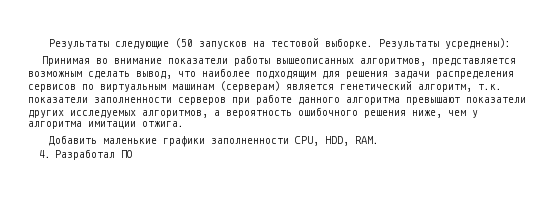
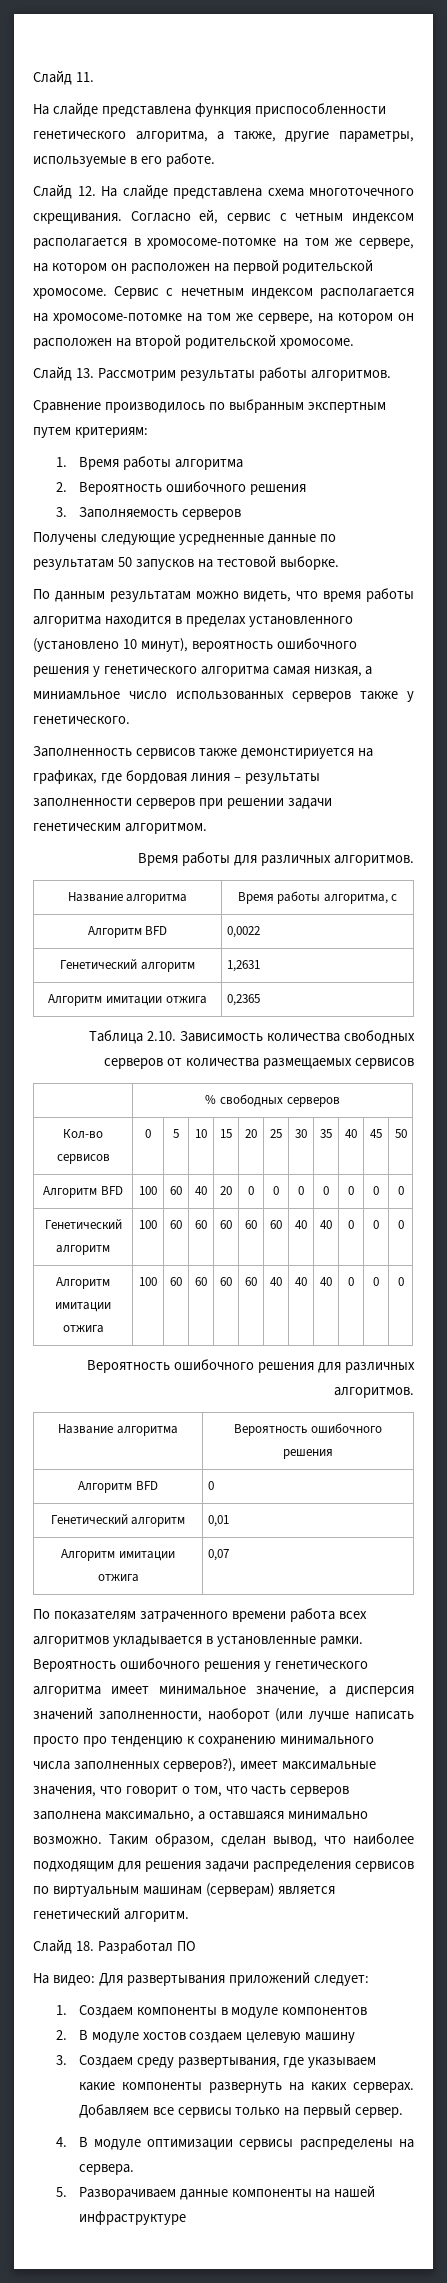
[49,38,512,49] [42,55,517,66] [28,71,130,79] Результаты следующие (50 запусков на тестовой выборке. Результаты усреднены): // Принимая во внимание показатели работы вышеописанных алгоритмов, представляется возможным сделать -> [33,70,94,85] [33,102,386,117] [33,131,414,142] [33,153,215,167] [33,184,414,199] [33,209,414,224] [33,238,415,249] [33,259,374,274] [33,286,414,299] [33,313,414,324] [33,334,354,349] [33,366,391,381] [33,399,386,413] [33,427,148,438] [55,456,243,470] [55,481,306,495] [55,507,241,520] [33,532,336,545] [33,555,339,570] [33,588,415,602] [33,616,353,627] [33,638,357,652] [33,666,373,677] [33,691,414,702] [33,716,130,724] [33,746,373,759] [33,770,320,784] [33,798,332,809] [33,823,207,834] [138,852,414,866] [67,892,188,904] [237,891,398,904] [87,926,168,938] [226,926,260,938] [60,959,195,972] [226,960,260,972] [48,994,207,1006] [226,994,260,1006] [89,1030,415,1044] [104,1058,414,1069] [205,1094,340,1107] [63,1129,103,1139] [56,1154,110,1164] [145,1129,151,1138] [173,1129,179,1138] [195,1129,207,1138] [220,1129,232,1138] [245,1129,257,1138] [270,1129,282,1138] [295,1129,307,1138] [320,1129,332,1138] [345,1129,357,1138] [370,1129,382,1138] [394,1129,407,1138] [43,1186,123,1198] [139,1186,157,1195] [170,1186,182,1195] [195,1186,207,1195] [220,1186,232,1195] [248,1186,254,1195] [273,1186,279,1195] [298,1186,304,1195] [323,1186,329,1195] [348,1186,354,1195] [373,1186,379,1195] [397,1186,404,1195] [44,1219,122,1229] [56,1245,110,1255] [139,1220,157,1229] [170,1220,182,1229] [195,1220,207,1229] [220,1220,232,1229] [245,1220,257,1229] [270,1220,282,1229] [295,1220,307,1229] [320,1220,332,1229] [348,1220,354,1229] [373,1220,379,1229] [397,1220,404,1229] [56,1277,110,1289] [55,1302,111,1312] [62,1325,104,1333] [139,1277,157,1286] [170,1277,182,1286] [195,1277,207,1286] [220,1277,232,1286] [245,1277,257,1286] [270,1277,282,1286] [295,1277,307,1286] [320,1277,332,1286] [348,1277,354,1286] [373,1277,379,1286] [397,1277,404,1286] [87,1359,415,1373] [334,1387,414,1398] [58,1424,178,1436] [234,1423,382,1436] [283,1449,333,1459] [78,1481,158,1493] [207,1481,214,1490] [50,1514,186,1527] [207,1515,229,1527] [61,1549,175,1561] [97,1574,139,1582] [207,1549,229,1561] [33,1608,367,1622] [33,1636,363,1647] [33,1658,368,1672] [33,1686,414,1697] [33,1707,415,1722] [33,1736,374,1747] [33,1758,376,1772] [33,1786,350,1797] [33,1811,368,1822] [33,1833,266,1847] Слайд 11. // На слайде представлена функция приспособленности генетического алгоритма, а также, другие параметры, используемые в его работе. // Слайд 12. На слайде представлена схема многоточечного скрещивания. Согласно ей, сервис с четным индексом располагается в хромосоме-потомке на том же сервере, на котором он расположен на первой родительской хромосоме. Сервис с нечетным индексом располагается на хромосоме-потомке на том же сервере, на котором он расположен на второй родительской хромосоме. // Слайд 13. Рассмотрим результаты работы алгоритмов. // Сравнение производилось по выбранным экспертным путем критериям: // 1. Время работы алгоритма // 2. Вероятность ошибочного решения // 3. Заполняемость серверов // Получены следующие усредненные данные по результатам 50 запусков на тестовой выборке. // По данным результатам можно видеть, что время работы алгоритма находится в пределах установленного (установлено 10 минут), вероятность ошибочного решения у генетического алгоритма самая низкая, а миниамльное число использованных серверов также у генетического. // Заполненность сервисов также демонстириуется на графиках, где бордовая линия – результаты заполненности серверов при решении задачи генетическим алгоритмом. // Время работы для различных алгоритмов. // Название алгоритма | Время работы алгоритма, с // Алгоритм BFD | 0,0022 // Генетический алгоритм | 1,2631 // Алгоритм имитации отжига | 0,2365 // Таблица 2.10. Зависимость количества свободных серверов от количества размещаемых сервисов // | % свободных серверов // Кол-во сервисов | 0 | 5 | 10 | 15 | 20 | 25 | 30 | 35 | 40 | 45 | 50 // Алгоритм BFD | 100 | 60 | 40 | 20 | 0 | 0 | 0 | 0 | 0 | 0 | 0 // Генетический алгоритм | 100 | 60 | 60 | 60 | 60 | 60 | 40 | 40 | 0 | 0 | 0 // Алгоритм имитации отжига | 100 | 60 | 60 | 60 | 60 | 40 | 40 | 40 | 0 | 0 | 0 // Вероятность ошибочного решения для различных алгоритмов. // Название алгоритма | Вероятность ошибочного решения // Алгоритм BFD | 0 // Генетический алгоритм | 0,01 // Алгоритм имитации отжига | 0,07 // По показателям затраченного времени работа всех алгоритмов укладывается в установленные рамки. Вероятность ошибочного решения у генетического алгоритма имеет минимальное значение, а дисперсия значений заполненности, наоборот (или лучше написать просто про тенденцию к сохранению минимального числа заполненных серверов?), имеет максимальные значения, что говорит о том, что часть серверов заполнена максимально, а оставшаяся минимально возможно. Таким образом, сделан
[418,84,502,92] [28,94,526,105] [28,107,478,118] [28,121,184,129] [49,135,380,147] [38,149,133,160] алгоритм, т.к. показатели заполненности серверов при работе данного алгоритма превышают показатели других исследуемых алгоритмов, а вероятность ошибочного решения ниже, чем у алгоритма имитации отжига. // Добавить маленькие графики заполненности CPU, HDD, RAM. // 4. Разработал ПО -> [123,1911,189,1922] [33,1939,196,1954] [33,1971,369,1986] [55,2005,368,2018] [55,2030,356,2043] [55,2055,377,2068] [78,2082,414,2093] [78,2103,404,2118] [55,2137,414,2150] [78,2164,134,2175] [55,2185,376,2200] [78,2211,186,2225] алгоритм. // Слайд 18. Разработал ПО // На видео: Для развертывания приложений следует: // 1. Создаем компоненты в модуле компонентов // 2. В модуле хостов создаем целевую машину // 3. Создаем среду развертывания, где указываем какие компоненты развернуть на каких серверах. Добавляем все сервисы только на первый сервер. // 4. В модуле оптимизации сервисы распределены на сервера. // 5. Разворачиваем данные компоненты на нашей инфраструктуре

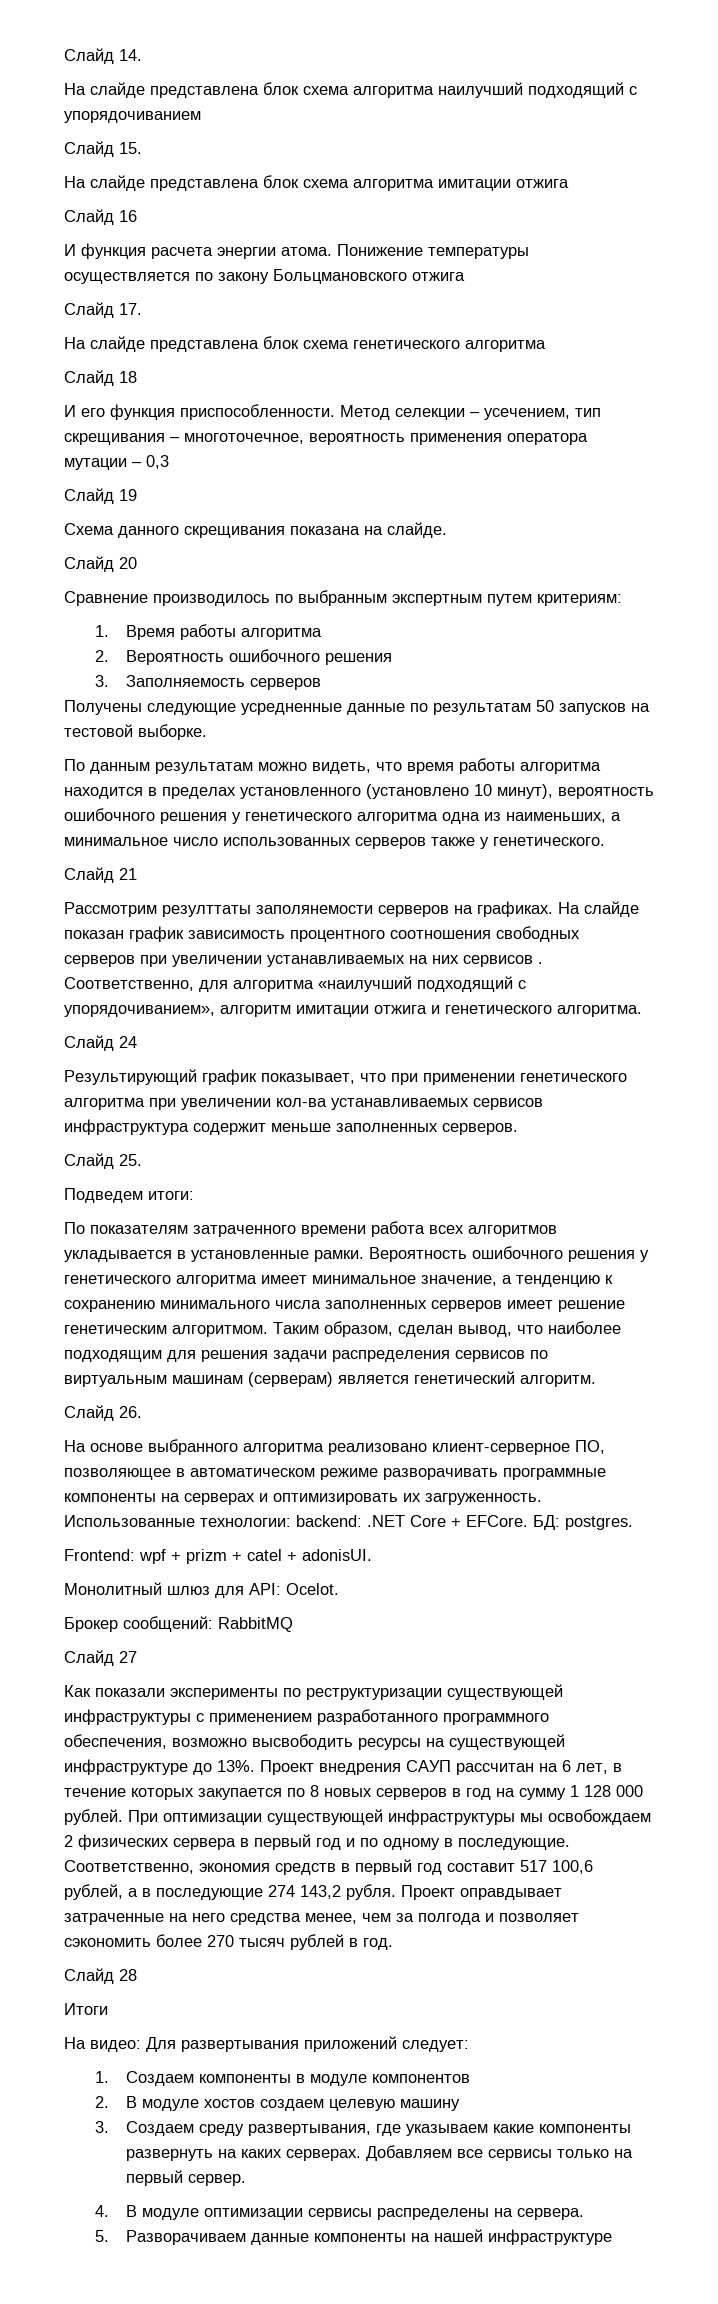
[33,70,94,85] [33,102,386,117] [33,131,414,142] [33,153,215,167] [33,184,414,199] [33,209,414,224] [33,238,415,249] [33,259,374,274] [33,286,414,299] [33,313,414,324] [33,334,354,349] [33,366,391,381] Слайд 11. // На слайде представлена функция приспособленности генетического алгоритма, а также, другие параметры, используемые в его работе. // Слайд 12. На слайде представлена схема многоточечного скрещивания. Согласно ей, сервис с четным индексом располагается в хромосоме-потомке на том же сервере, на котором он расположен на первой родительской хромосоме. Сервис с нечетным индексом располагается на хромосоме-потомке на том же сервере, на котором он расположен на второй родительской хромосоме. // Слайд 13. Рассмотрим результаты работы алгоритмов. -> [64,48,142,64] [64,82,637,98] [64,111,201,123] [64,141,142,157] [64,175,569,191] [64,209,137,225] [64,243,529,259] [64,269,465,284] [64,302,142,318] [64,336,546,352] [64,370,137,386] [64,404,601,420] [64,433,588,445] [64,455,169,470] [64,488,137,504] [64,522,447,538] [64,556,137,572] Слайд 14. // На слайде представлена блок схема алгоритма наилучший подходящий с упорядочиванием // Слайд 15. // На слайде представлена блок схема алгоритма имитации отжига // Слайд 16 // И функция расчета энергии атома. Понижение температуры осуществляется по закону Больцмановского отжига // Слайд 17. // На слайде представлена блок схема генетического алгоритма // Слайд 18 // И его функция приспособленности. Метод селекции – усечением, тип скрещивания – многоточечное, вероятность применения оператора мутации – 0,3 // Слайд 19 // Схема данного скрещивания показана на слайде. // Слайд 20
[272,666,373,677] [33,691,120,700] самая низкая, а миниамльное -> [442,812,621,824] [64,837,168,846] одна из наименьших, а минимальное
[33,746,373,759] [33,770,320,784] [33,798,332,809] [33,823,207,834] [138,852,414,866] [67,892,188,904] [237,891,398,904] [87,926,168,938] [226,926,260,938] [60,959,195,972] [226,960,260,972] [48,994,207,1006] [226,994,260,1006] [89,1030,415,1044] [104,1058,414,1069] [205,1094,340,1107] [63,1129,103,1139] [56,1154,110,1164] [145,1129,151,1138] [173,1129,179,1138] [195,1129,207,1138] [220,1129,232,1138] [245,1129,257,1138] [270,1129,282,1138] [295,1129,307,1138] [320,1129,332,1138] [345,1129,357,1138] [370,1129,382,1138] [394,1129,407,1138] [43,1186,123,1198] [139,1186,157,1195] [170,1186,182,1195] [195,1186,207,1195] [220,1186,232,1195] [248,1186,254,1195] [273,1186,279,1195] [298,1186,304,1195] [323,1186,329,1195] [348,1186,354,1195] [373,1186,379,1195] [397,1186,404,1195] [44,1219,122,1229] [56,1245,110,1255] [139,1220,157,1229] [170,1220,182,1229] [195,1220,207,1229] [220,1220,232,1229] [245,1220,257,1229] [270,1220,282,1229] [295,1220,307,1229] [320,1220,332,1229] [348,1220,354,1229] [373,1220,379,1229] [397,1220,404,1229] [56,1277,110,1289] [55,1302,111,1312] [62,1325,104,1333] [139,1277,157,1286] [170,1277,182,1286] [195,1277,207,1286] [220,1277,232,1286] [245,1277,257,1286] [270,1277,282,1286] [295,1277,307,1286] [320,1277,332,1286] [348,1277,354,1286] [373,1277,379,1286] [397,1277,404,1286] [87,1359,415,1373] [334,1387,414,1398] [58,1424,178,1436] [234,1423,382,1436] [283,1449,333,1459] [78,1481,158,1493] [207,1481,214,1490] [50,1514,186,1527] [207,1515,229,1527] [61,1549,175,1561] [97,1574,139,1582] [207,1549,229,1561] Заполненность сервисов также демонстириуется на графиках, где бордовая линия – результаты заполненности серверов при решении задачи генетическим алгоритмом. // Время работы для различных алгоритмов. // Название алгоритма | Время работы алгоритма, с // Алгоритм BFD | 0,0022 // Генетический алгоритм | 1,2631 // Алгоритм имитации отжига | 0,2365 // Таблица 2.10. Зависимость количества свободных серверов от количества размещаемых сервисов // | % свободных серверов // Кол-во сервисов | 0 | 5 | 10 | 15 | 20 | 25 | 30 | 35 | 40 | 45 | 50 // Алгоритм BFD | 100 | 60 | 40 | 20 | 0 | 0 | 0 | 0 | 0 | 0 | 0 // Генетический алгоритм | 100 | 60 | 60 | 60 | 60 | 60 | 40 | 40 | 0 | 0 | 0 // Алгоритм имитации отжига | 100 | 60 | 60 | 60 | 60 | 40 | 40 | 40 | 0 | 0 | 0 // Вероятность ошибочного решения для различных алгоритмов. // Название алгоритма | Вероятность ошибочного решения // Алгоритм BFD | 0 // Генетический алгоритм | 0,01 // Алгоритм имитации отжига | 0,07 -> [64,867,137,883] [64,901,639,917] [64,926,580,942] [64,955,543,967] [64,976,526,992] [64,1005,642,1017] [64,1035,137,1051] [64,1069,627,1085] [64,1098,543,1110] [64,1119,518,1135] [64,1153,142,1169] [64,1188,194,1203] Слайд 21 // Рассмотрим резулттаты заполянемости серверов на графиках. На слайде показан график зависимость процентного соотношения свободных серверов при увеличении устанавливаемых на них сервисов . Соответственно, для алгоритма «наилучший подходящий с упорядочиванием», алгоритм имитации отжига и генетического алгоритма. // Слайд 24 // Результирующий график показывает, что при применении генетического алгоритма при увеличении кол-ва устанавливаемых сервисов инфраструктура содержит меньше заполненных серверов. // Слайд 25. // Подведем итоги:
[346,1686,414,1697] [33,1707,415,1722] [33,1736,107,1747] дисперсия значений заполненности, наоборот (или лучше написать просто про -> (512, 1279) none
[162,1758,376,1772] [33,1786,350,1797] [33,1811,368,1822] [33,1836,102,1844] серверов?), имеет максимальные значения, что говорит о том, что часть серверов заполнена максимально, а оставшаяся минимально возможно. -> [431,1300,625,1312] [64,1325,268,1337] серверов имеет решение генетическим алгоритмом.
[75,1940,196,1954] 18. Разработал ПО -> [119,1406,142,1418] [64,1439,605,1455] [64,1468,606,1480] [64,1493,542,1505] [64,1515,633,1530] [64,1549,372,1564] [64,1582,339,1598] [64,1616,293,1632] [64,1650,137,1666] [64,1684,563,1700] [64,1709,549,1725] [64,1734,565,1750] [64,1759,622,1775] [64,1785,643,1800] [64,1809,651,1825] [64,1834,570,1850] [64,1859,593,1875] [64,1884,562,1900] [64,1913,579,1925] [64,1934,393,1950] [64,1968,137,1984] [64,2003,108,2015] 26. // На основе выбранного алгоритма реализовано клиент-серверное ПО, позволяющее в автоматическом режиме разворачивать программные компоненты на серверах и оптимизировать их загруженность. Использованные технологии: backend: .NET Core + EFCore. БД: postgres. // Frontend: wpf + prizm + catel + adonisUI. // Монолитный шлюз для API: Ocelot. // Брокер сообщений: RabbitMQ // Слайд 27 // Как показали эксперименты по реструктуризации существующей инфраструктуры с применением разработанного программного обеспечения, возможно высвободить ресурсы на существующей инфраструктуре до 13%. Проект внедрения САУП рассчитан на 6 лет, в течение которых закупается по 8 новых серверов в год на сумму 1 128 000 рублей. При оптимизации существующей инфраструктуры мы освобождаем 2 физических сервера в первый год и по одному в последующие. Соответственно, экономия средств в первый год составит 517 100,6 рублей, а в последующие 274 143,2 рубля. Проект оправдывает затраченные на него средства менее, чем за полгода и позволяет сэкономить более 270 тысяч рублей в год. // Слайд 28 // Итоги

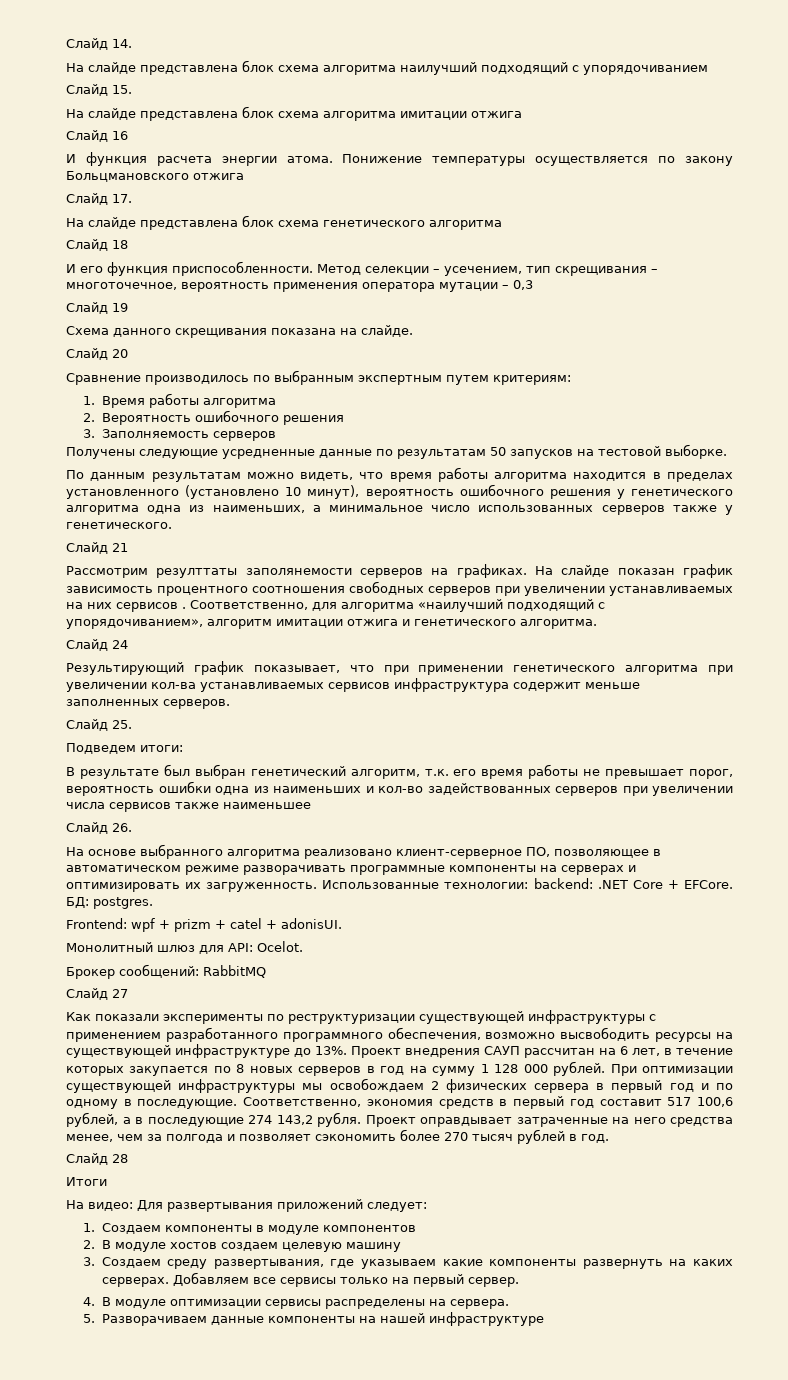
[64,1221,557,1237] [64,1246,649,1262] [64,1275,613,1287] [64,1300,625,1312] [64,1321,621,1337] [64,1350,548,1362] [64,1371,596,1387] По показателям затраченного времени работа всех алгоритмов укладывается в установленные рамки. Вероятность ошибочного решения у генетического алгоритма имеет минимальное значение, а тенденцию к сохранению минимального числа заполненных серверов имеет решение генетическим алгоритмом. Таким образом, сделан вывод, что наиболее подходящим для решения задачи распределения сервисов по виртуальным машинам (серверам) является генетический алгоритм. -> [66,764,733,779] [66,781,733,796] [66,802,311,812] В результате был выбран генетический алгоритм, т.к. его время работы не превышает порог, вероятность ошибки одна из наименьших и кол-во задействованных серверов при увеличении числа сервисов также наименьшее

